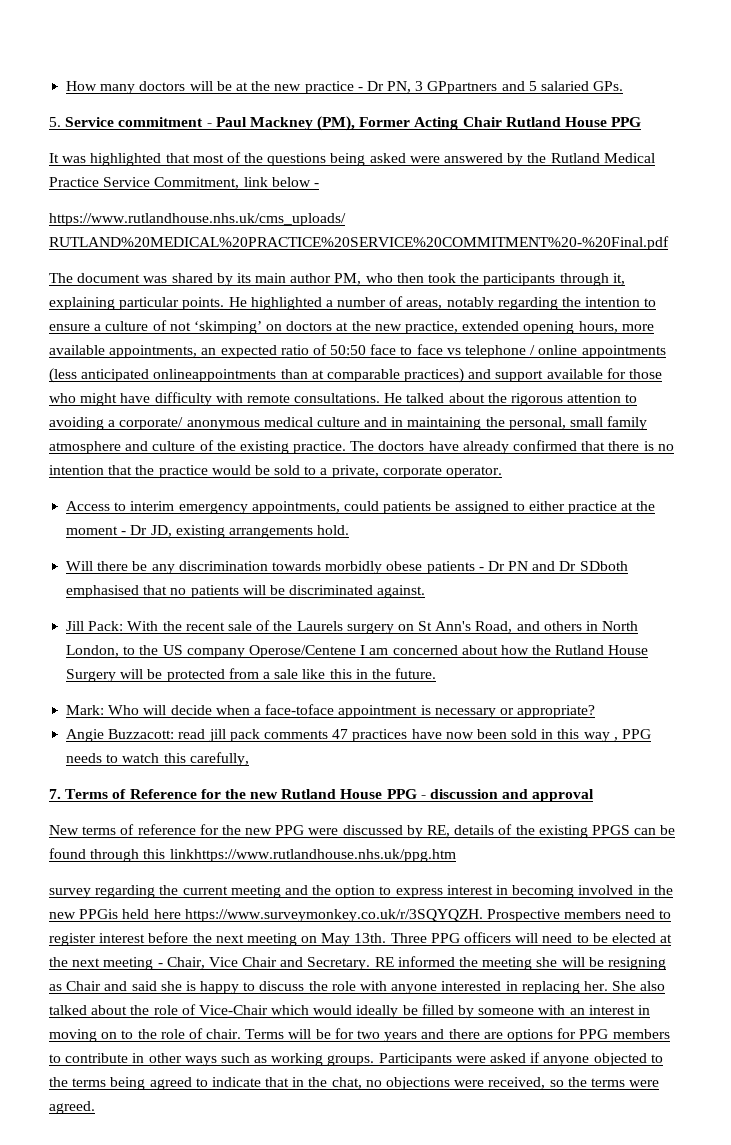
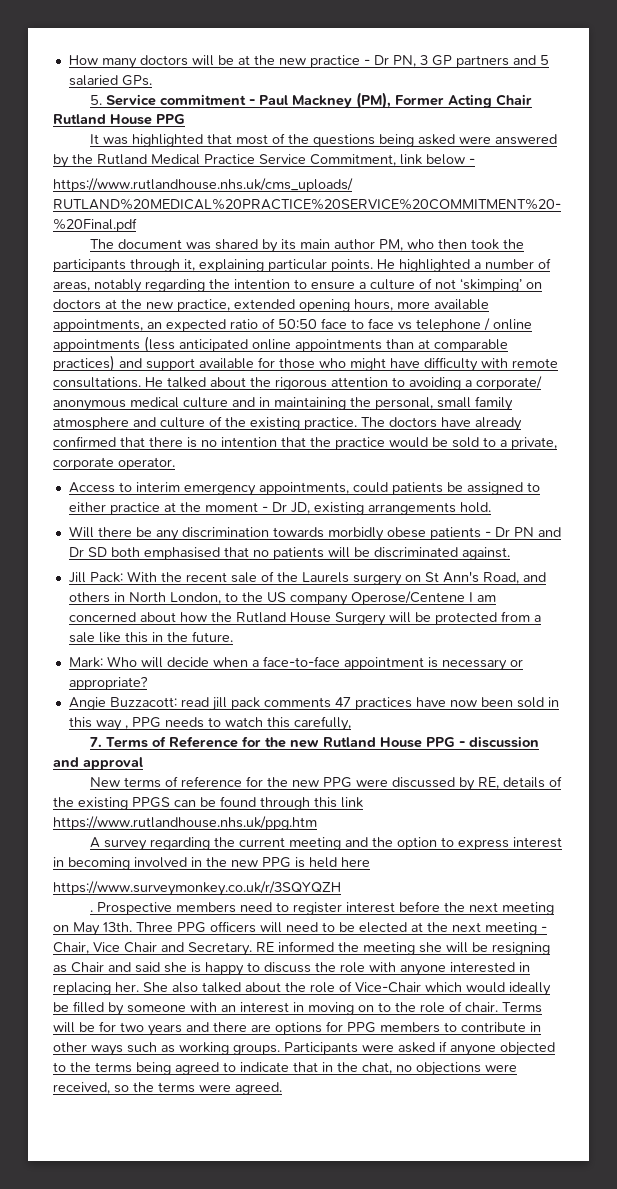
[427,81,498,94] GPpartners -> [431,55,509,68] GP partners
[153,369,277,382] onlineappointments -> [252,339,382,352] online appointments
[579,561,628,571] SDboth -> [87,547,140,557] SD both
[265,704,335,715] face-toface -> [262,656,340,667] face-to-face
[169,849,456,862] linkhttps://www.rutlandhouse.nhs.uk/ppg.htm // -> [341,797,363,808] [53,816,317,830] [90,837,101,848] link https://www.rutlandhouse.nhs.uk/ppg.htm // A
[79,909,119,919] PPGis -> [262,857,305,868] PPG is
[184,909,483,922] https://www.surveymonkey.co.uk/r/3SQYQZH. -> [53,881,341,896] [90,910,94,912] // https://www.surveymonkey.co.uk/r/3SQYQZH // .

